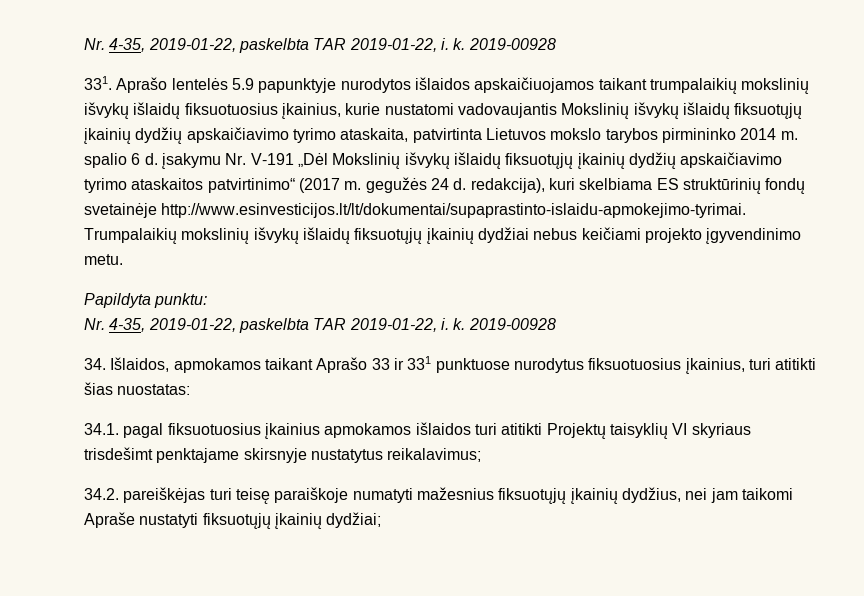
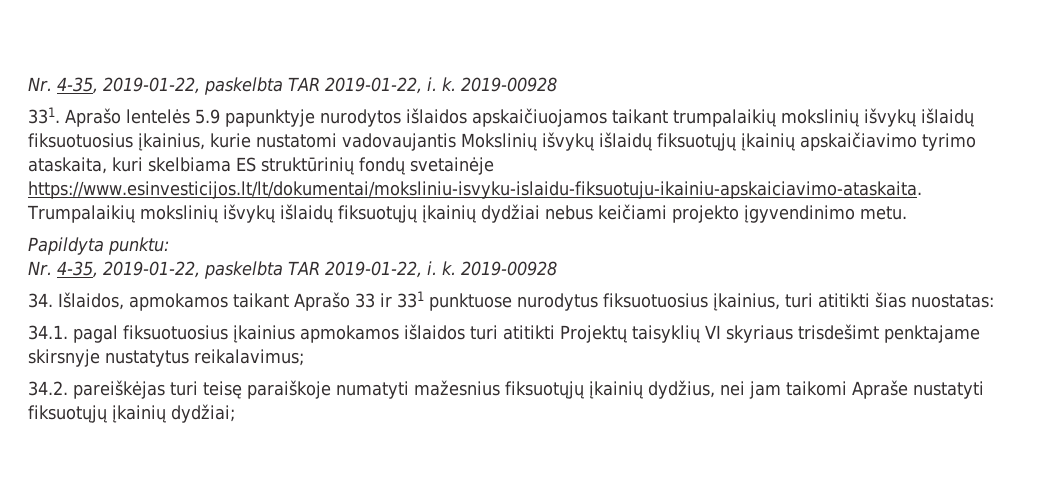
[135,127,183,144] dydžių -> (795, 142) none
[412,128,798,143] [84,152,783,169] [84,177,545,193] patvirtinta Lietuvos mokslo tarybos pirmininko 2014 m. spalio 6 d. įsakymu Nr. V-191 „Dėl Mokslinių išvykų išlaidų fiksuotųjų įkainių dydžių apskaičiavimo tyrimo ataskaitos patvirtinimo“ (2017 m. gegužės 24 d. redakcija), -> (107, 165) none
[161,203,747,218] http://www.esinvesticijos.lt/lt/dokumentai/supaprastinto-islaidu-apmokejimo-tyrimai. -> [28,181,922,199] https://www.esinvesticijos.lt/lt/dokumentai/moksliniu-isvyku-islaidu-fiksuotuju-ikainiu-apskaiciavimo-ataskaita.

